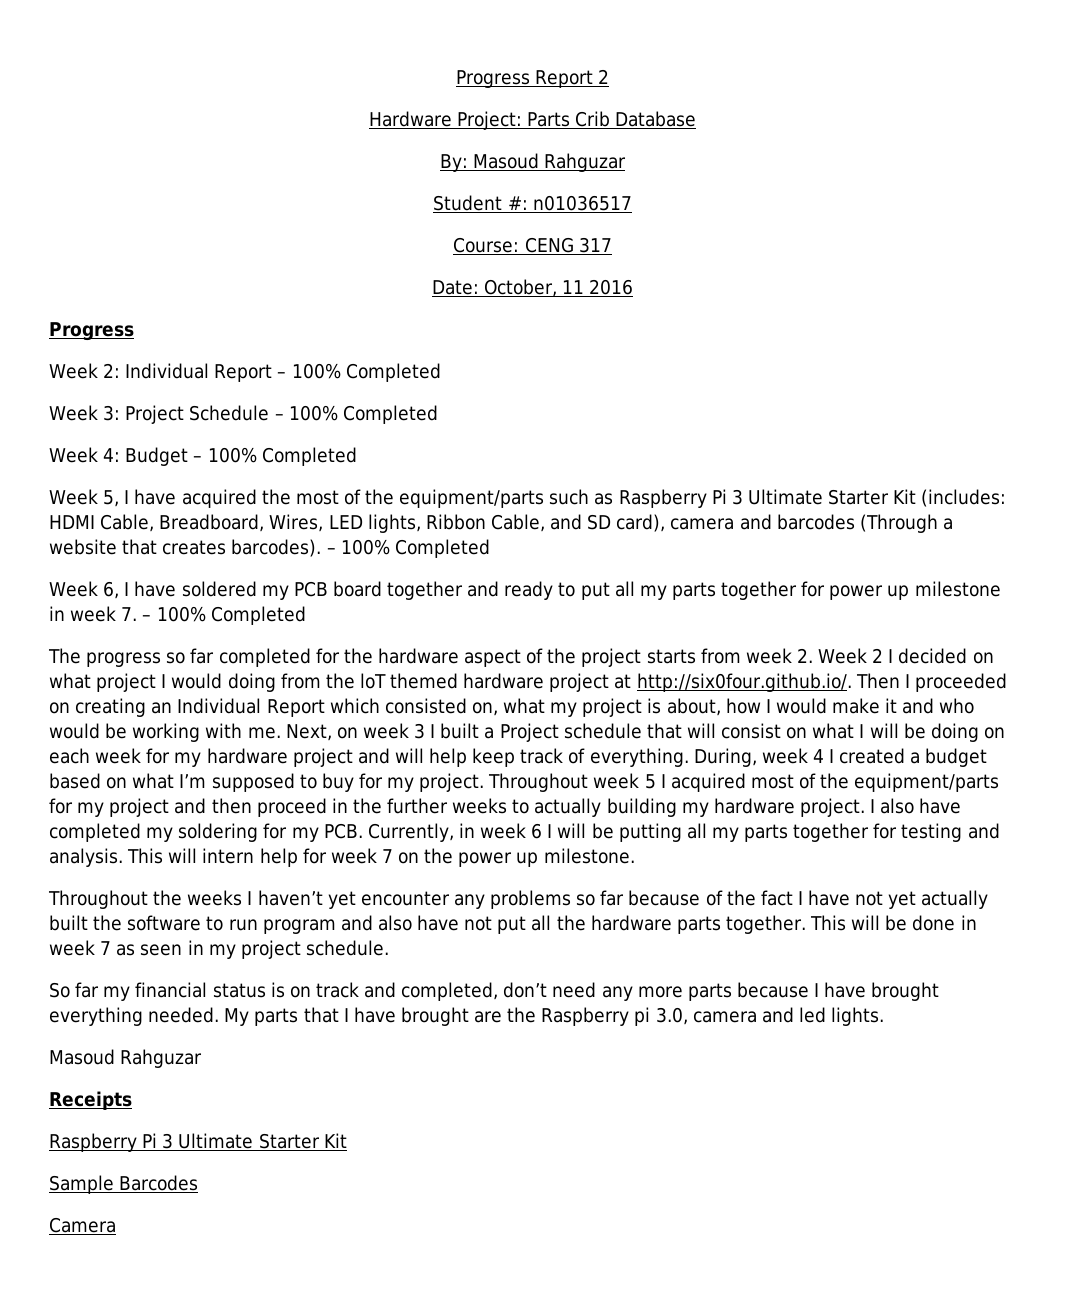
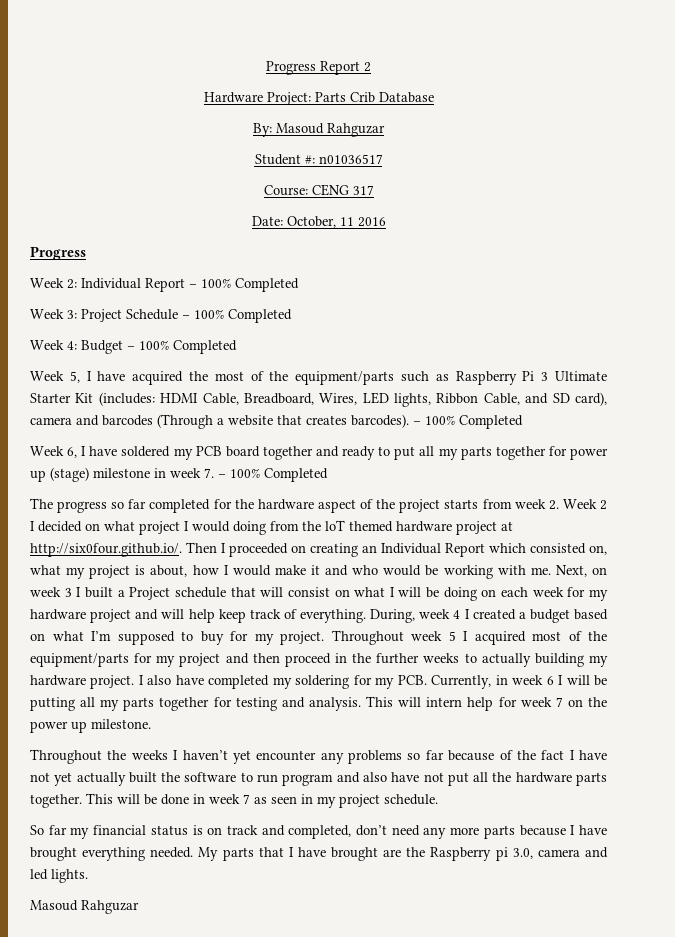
(910, 592) none -> [50,467,89,482] (stage)
[49,1091,132,1110] [49,1133,347,1152] [49,1175,199,1194] [49,1217,116,1233] // Receipts // Raspberry Pi 3 Ultimate Starter Kit // Sample Barcodes // Camera -> (139, 907) none

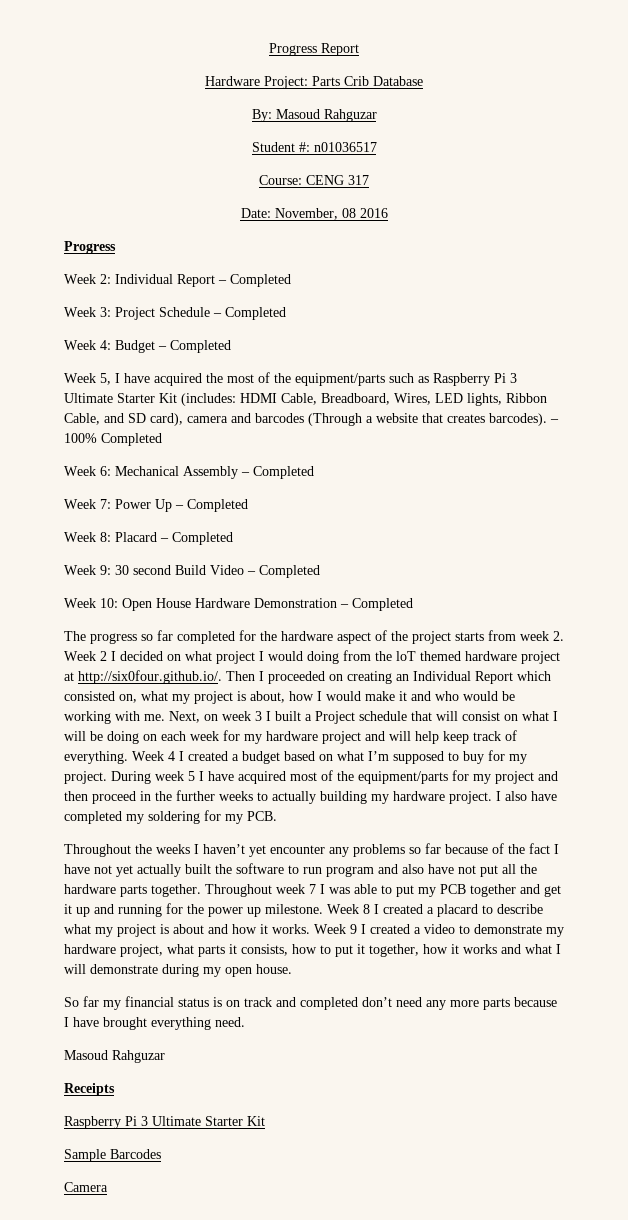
[364,62,371,72] 2 -> (359, 49) none
[286,216,354,228] October, 11 -> [274,208,356,220] November, 08
[201,278,231,288] 100% -> (227, 282) none
[194,309,224,319] 100% -> (222, 315) none
[139,340,169,350] 100% -> (167, 348) none
[67,446,608,460] [30,467,260,482] 6, I have soldered my PCB board together and ready to put all my parts together for power up (stage) milestone in week 7. – 100% -> [100,466,314,479] [64,499,248,512] [64,532,233,545] [64,565,320,578] [64,598,349,611] 6: Mechanical Assembly – Completed // Week 7: Power Up – Completed // Week 8: Placard – Completed // Week 9: 30 second Build Video – Completed // Week 10: Open House Hardware Demonstration –
[370,609,451,623] During, week -> [132,751,164,761] Week
[331,630,404,645] Throughout -> [111,771,151,784] During
(468, 636) none -> [208,771,234,781] have
[431,675,608,689] [30,696,608,711] [30,719,151,733] Currently, in week 6 I will be putting all my parts together for testing and analysis. This will intern help for week 7 on the power up milestone. -> (277, 816) none
[86,793,438,808] This will be done in week 7 as seen in my project schedule. -> [205,884,561,897] [64,903,543,917] [64,924,564,937] [64,944,561,957] [64,964,292,977] Throughout week 7 I was able to put my PCB together and get it up and running for the power up milestone. Week 8 I created a placard to describe what my project is about and how it works. Week 9 I created a video to demonstrate my hardware project, what parts it consists, how to put it together, how it works and what I will demonstrate during my open house.
[288,825,352,839] completed, -> [300,997,358,1010] completed
[150,847,608,861] [30,869,88,883] [30,900,139,914] needed. My parts that I have brought are the Raspberry pi 3.0, camera and led lights. // Masoud Rahguzar -> [215,1017,245,1027] [64,1050,165,1063] [64,1083,115,1096] [64,1116,265,1129] [64,1149,161,1162] [64,1182,108,1192] need. // Masoud Rahguzar // Receipts // Raspberry Pi 3 Ultimate Starter Kit // Sample Barcodes // Camera

